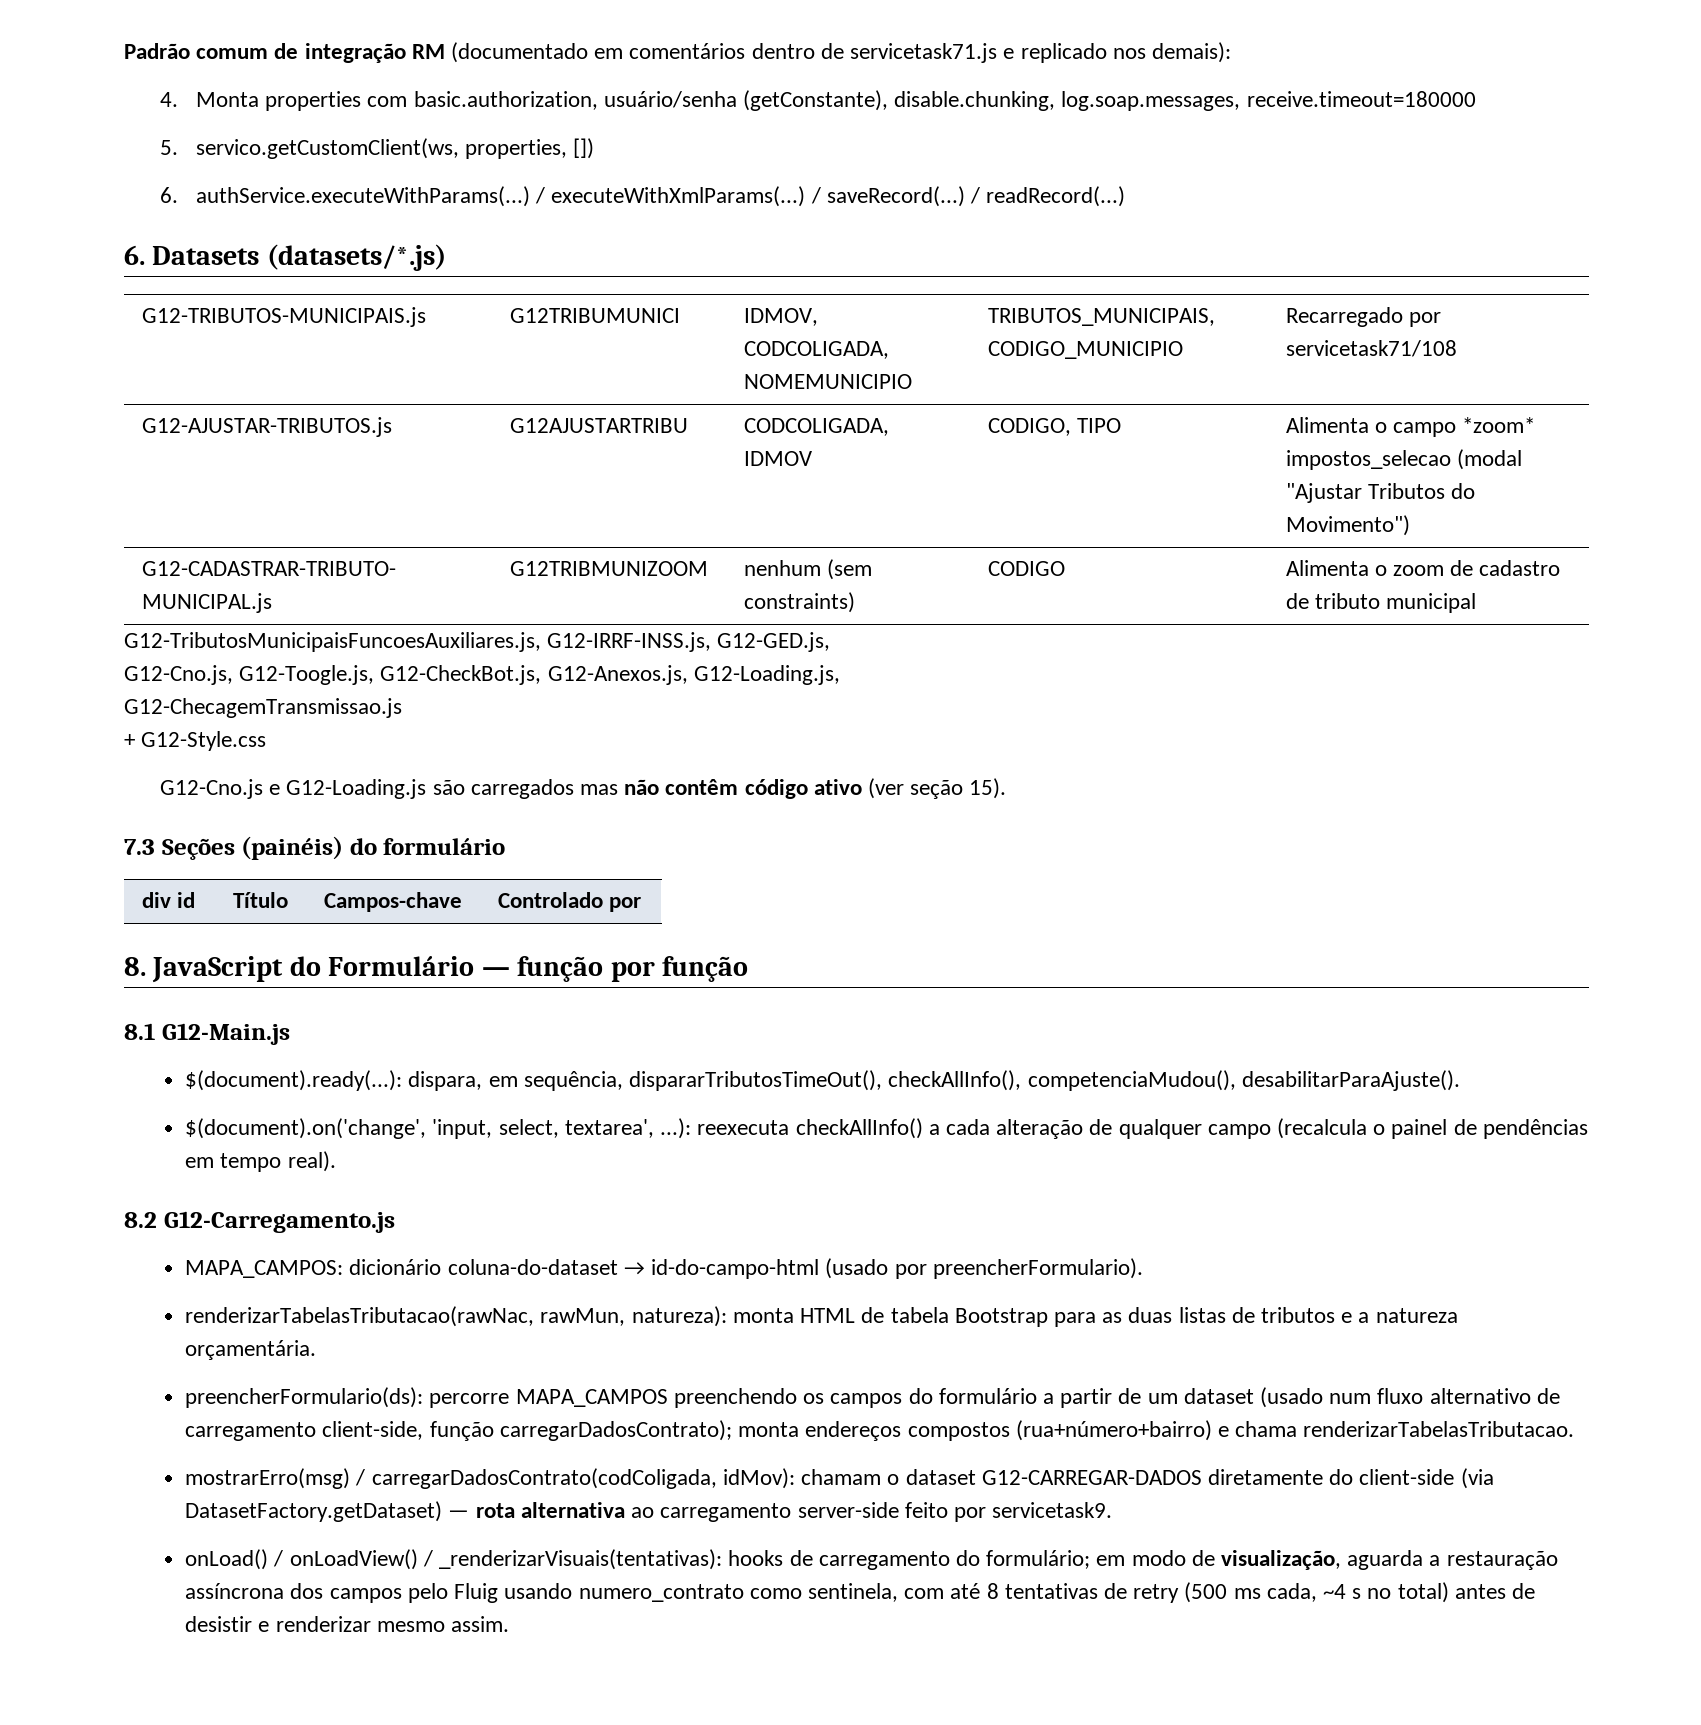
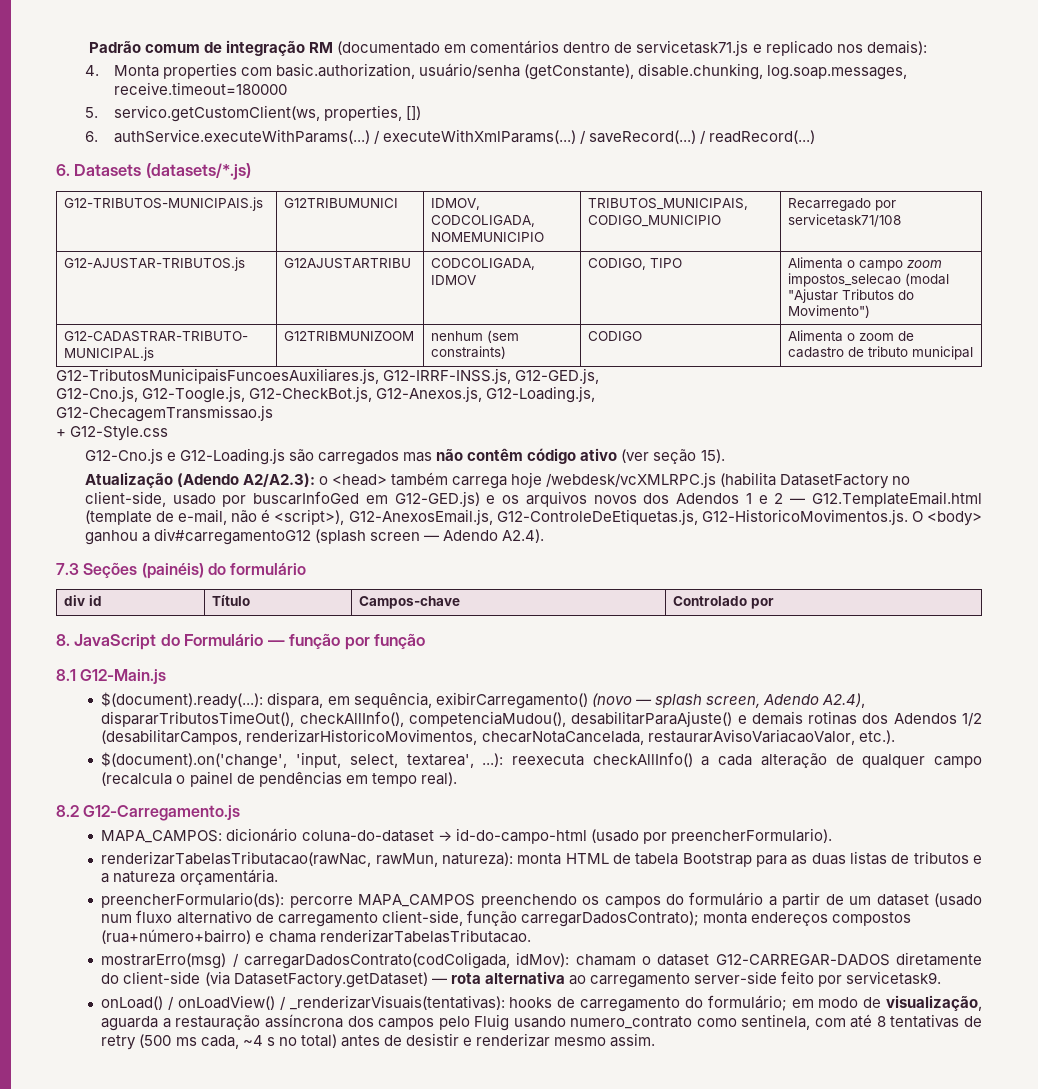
[1462,417,1536,433] *zoom* -> [907,260,943,268] zoom
(1007, 788) none -> [84,472,911,489] [84,491,983,507] [84,509,983,526] [84,528,545,545] // Atualização (Adendo A2/A2.3): o <head> também carrega hoje /webdesk/vcXMLRPC.js (habilita DatasetFactory no client-side, usado por buscarInfoGed em G12-GED.js) e os arquivos novos dos Adendos 1 e 2 — G12.TemplateEmail.html (template de e-mail, não é <script>), G12-AnexosEmail.js, G12-ControleDeEtiquetas.js, G12-HistoricoMovimentos.js. O <body> ganhou a div#carregamentoG12 (splash screen — Adendo A2.4).
[629,1070,1460,1091] dispararTributosTimeOut(), checkAllInfo(), competenciaMudou(), desabilitarParaAjuste(). -> [435,692,865,709] [101,711,982,727] [101,729,895,745] exibirCarregamento() (novo — splash screen, Adendo A2.4), dispararTributosTimeOut(), checkAllInfo(), competenciaMudou(), desabilitarParaAjuste() e demais rotinas dos Adendos 1/2 (desabilitarCampos, renderizarHistoricoMovimentos, checarNotaCancelada, restaurarAvisoVariacaoValor, etc.).

